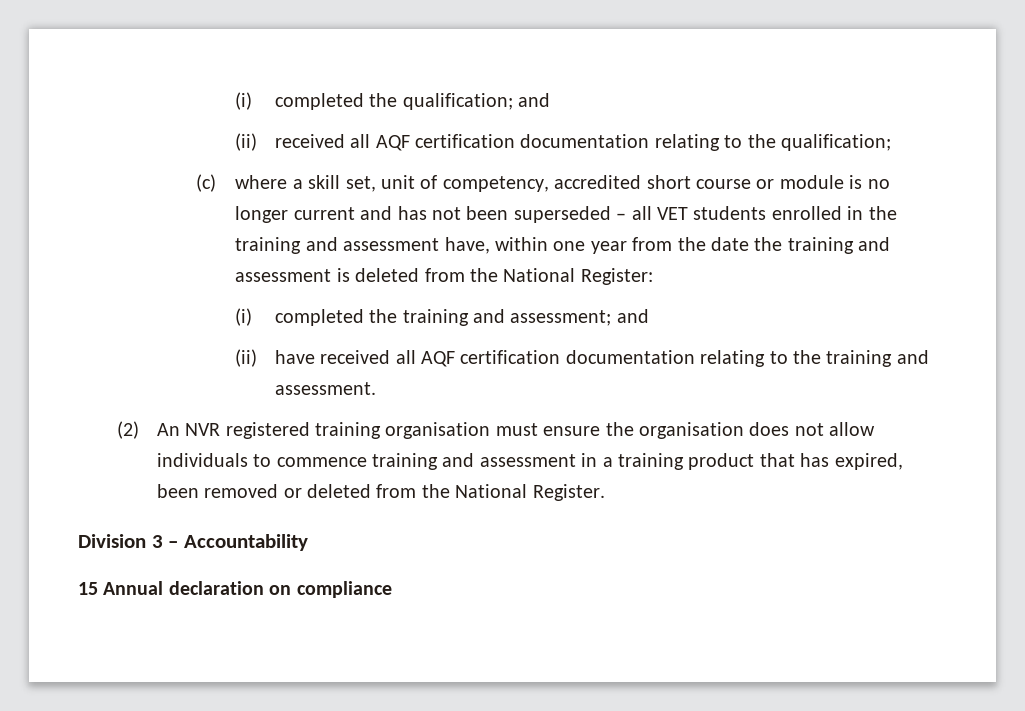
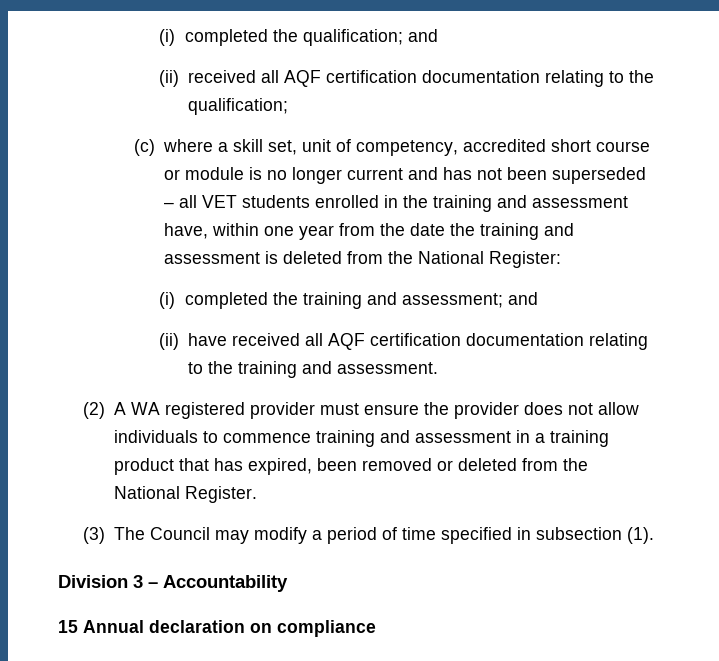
[156,422,491,439] An NVR registered training organisation -> [114,402,316,419] A WA registered provider
[638,422,744,439] organisation -> [454,402,520,419] provider
(605, 492) none -> [83,527,655,544] // (3) The Council may modify a period of time specified in subsection (1).

